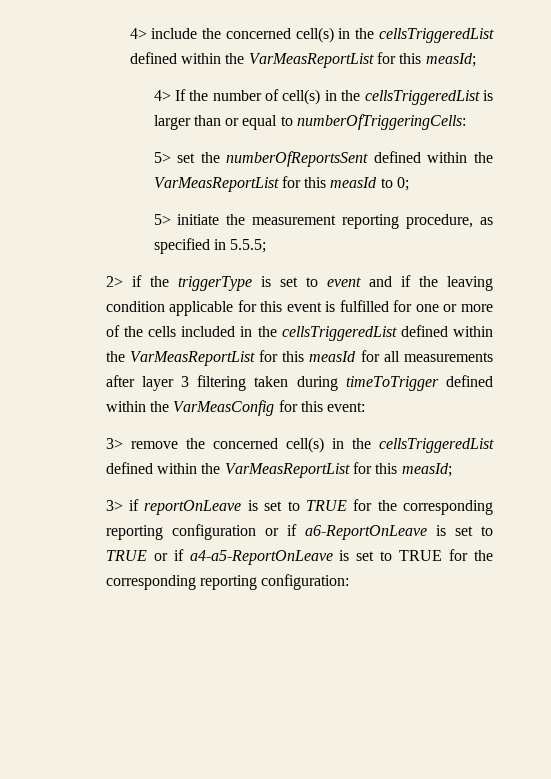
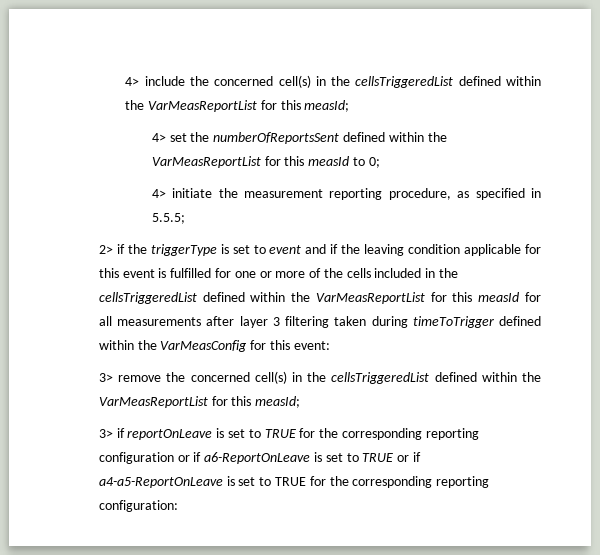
[174,89,493,105] [153,114,467,130] [153,152,171,163] If the number of cell(s) in the cellsTriggeredList is larger than or equal to numberOfTriggeringCells: // 5> -> (166, 137) none
[153,214,171,225] 5> -> [151,189,166,198] 4>

